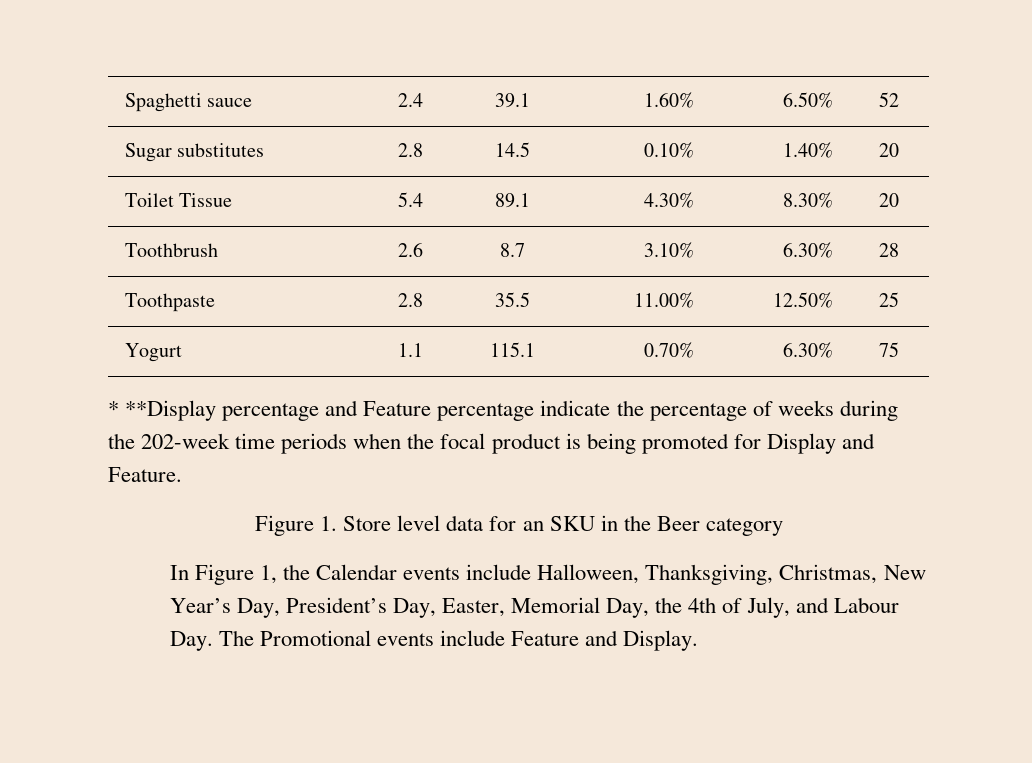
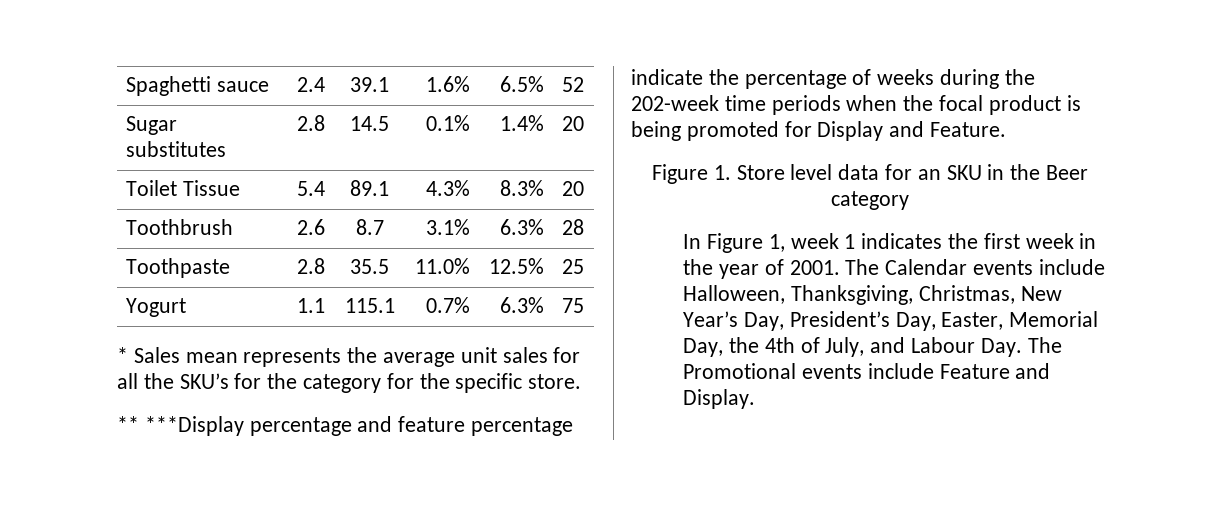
[644,92,695,108] [783,92,834,108] 1.60% | 6.50% -> [425,76,470,92] [499,76,544,92] 1.6% | 6.5%
[644,142,695,158] [783,142,834,158] 0.10% | 1.40% -> [425,115,470,131] [499,115,544,131] 0.1% | 1.4%
[644,192,695,208] [783,192,834,208] 4.30% | 8.30% -> [425,180,470,196] [499,180,544,196] 4.3% | 8.3%
[644,242,695,258] [783,242,834,258] 3.10% | 6.30% -> [425,219,470,235] [499,219,544,235] 3.1% | 6.3%
[634,292,695,308] [773,292,834,308] 11.00% | 12.50% -> [414,258,470,274] [488,258,544,274] 11.0% | 12.5%
[644,342,695,358] [783,342,834,358] 0.70% | 6.30% -> [425,297,470,313] [499,297,544,313] 0.7% | 6.3%
[125,400,217,421] **Display -> [133,347,581,367] [117,373,582,393] [117,416,244,436] Sales mean represents the average unit sales for all the SKU’s for the category for the specific store. // ** ***Display
[363,401,432,416] Feature -> [398,416,466,432] feature
[282,564,310,580] the -> [790,233,1097,249] [683,259,880,279] week 1 indicates the first week in the year of 2001. The

